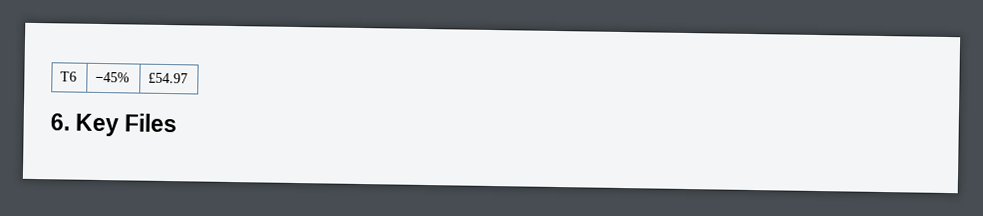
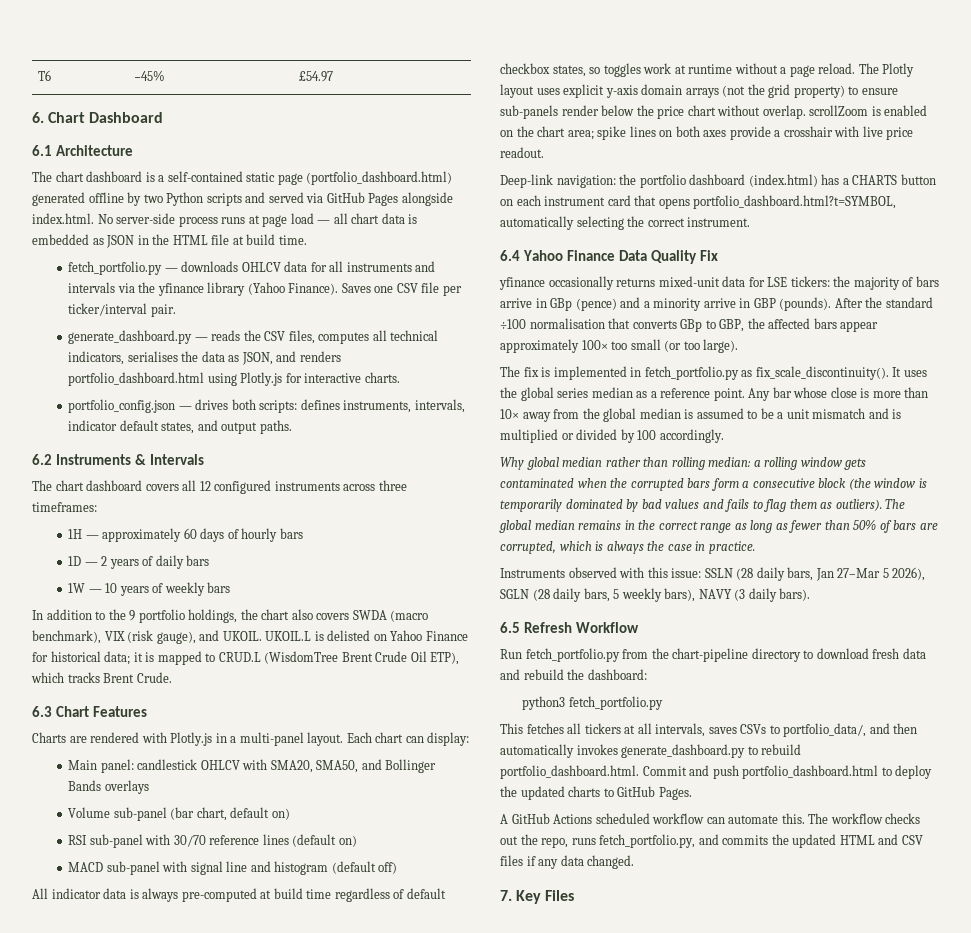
(70, 122) none -> [48,112,164,123] [32,145,134,156] [32,171,453,185] [32,192,453,206] [32,213,418,227] [32,234,307,248] [68,261,436,275] [68,282,462,296] [68,303,176,317] [68,330,439,344] [68,351,341,365] [68,372,400,386] [68,399,465,413] [68,420,292,434] [32,454,205,465] [32,480,407,494] [32,502,97,512] [68,528,303,542] [68,555,210,569] [68,582,231,596] [32,609,429,623] [32,630,468,644] [32,651,460,665] [31,672,172,683] [32,706,148,717] [32,732,470,746] [68,759,437,773] [68,780,149,794] [68,807,290,821] [68,834,357,848] [68,861,398,875] [32,888,446,902] [500,63,915,77] [500,84,898,98] [500,105,928,119] [500,126,914,140] [500,147,544,158] [500,174,936,188] [500,195,897,209] [500,216,751,230] [500,250,719,264] [499,276,939,290] [500,297,933,311] [500,318,879,332] [500,339,739,353] [500,366,927,380] [500,387,929,401] [500,408,902,422] [500,429,724,443] [500,457,867,470] [500,478,927,491] [500,499,906,512] [499,519,938,533] [500,541,755,554] [500,567,926,581] [500,588,811,602] [500,622,640,633] [500,648,926,662] [500,669,647,680] [522,696,663,710] [500,723,918,737] [500,744,802,758] [500,765,933,779] [500,786,692,800] [500,813,921,824] [500,834,923,848] [500,855,635,869] [500,890,512,901] Chart Dashboard // 6.1 Architecture // The chart dashboard is a self-contained static page (portfolio_dashboard.html) generated offline by two Python scripts and served via GitHub Pages alongside index.html. No server-side process runs at page load — all chart data is embedded as JSON in the HTML file at build time. // fetch_portfolio.py — downloads OHLCV data for all instruments and intervals via the yfinance library (Yahoo Finance). Saves one CSV file per ticker/interval pair. // generate_dashboard.py — reads the CSV files, computes all technical indicators, serialises the data as JSON, and renders portfolio_dashboard.html using Plotly.js for interactive charts. // portfolio_config.json — drives both scripts: defines instruments, intervals, indicator default states, and output paths. // 6.2 Instruments & Intervals // The chart dashboard covers all 12 configured instruments across three timeframes: // 1H — approximately 60 days of hourly bars // 1D — 2 years of daily bars // 1W — 10 years of weekly bars // In addition to the 9 portfolio holdings, the chart also covers SWDA (macro benchmark), VIX (risk gauge), and UKOIL. UKOIL.L is delisted on Yahoo Finance for historical data; it is mapped to CRUD.L (WisdomTree Brent Crude Oil ETP), which tracks Brent Crude. // 6.3 Chart Features // Charts are rendered with Plotly.js in a multi-panel layout. Each chart can display: // Main panel: candlestick OHLCV with SMA20, SMA50, and Bollinger Bands overlays // Volume sub-panel (bar chart, default on) // RSI sub-panel with 30/70 reference lines (default on) // MACD sub-panel with signal line and histogram (default off) // All indicator data is always pre-computed at build time regardless of default checkbox states, so toggles work at runtime without a page reload. The Plotly layout uses explicit y-axis domain arrays (not the grid property) to ensure sub-panels render below the price chart without overlap. scrollZoom is enabled on the chart area; spike lines on both axes provide a crosshair with live price readout. // Deep-link navigation: the portfolio dashboard (index.html) has a CHARTS button on each instrument card that opens portfolio_dashboard.html?t=SYMBOL, automatically selecting the correct instrument. // 6.4 Yahoo Finance Data Quality Fix // yfinance occasionally returns mixed-unit data for LSE tickers: the majority of bars arrive in GBp (pence) and a minority arrive in GBP (pounds). After the standard ÷100 normalisation that converts GBp to GBP, the affected bars appear approximately 100× too small (or too large). // The fix is implemented in fetch_portfolio.py as fix_scale_discontinuity(). It uses the global series median as a reference point. Any bar whose close is more than 10× away from the global median is assumed to be a unit mismatch and is multiplied or divided by 100 accordingly. // Why global median rather than rolling median: a rolling window gets contaminated when the corrupted bars form a consecutive block (the window is temporarily dominated by bad values and fails to flag them as outliers). The global median remains in the correct range as long as fewer than 50% of bars are corrupted, which is always the case in practice. // Instruments observed with this issue: SSLN (28 daily bars, Jan 27–Mar 5 2026), SGLN (28 daily bars, 5 weekly bars), NAVY (3 daily bars). // 6.5 Refresh Workflow // Run fetch_portfolio.py from the chart-pipeline directory to download fresh data and rebuild the dashboard: // python3 fetch_portfolio.py // This fetches all tickers at all intervals, saves CSVs to portfolio_data/, and then automatically invokes generate_dashboard.py to rebuild portfolio_dashboard.html. Commit and push portfolio_dashboard.html to deploy the updated charts to GitHub Pages. // A GitHub Actions scheduled workflow can automate this. The workflow checks out the repo, runs fetch_portfolio.py, and commits the updated HTML and CSV files if any data changed. // 7.

